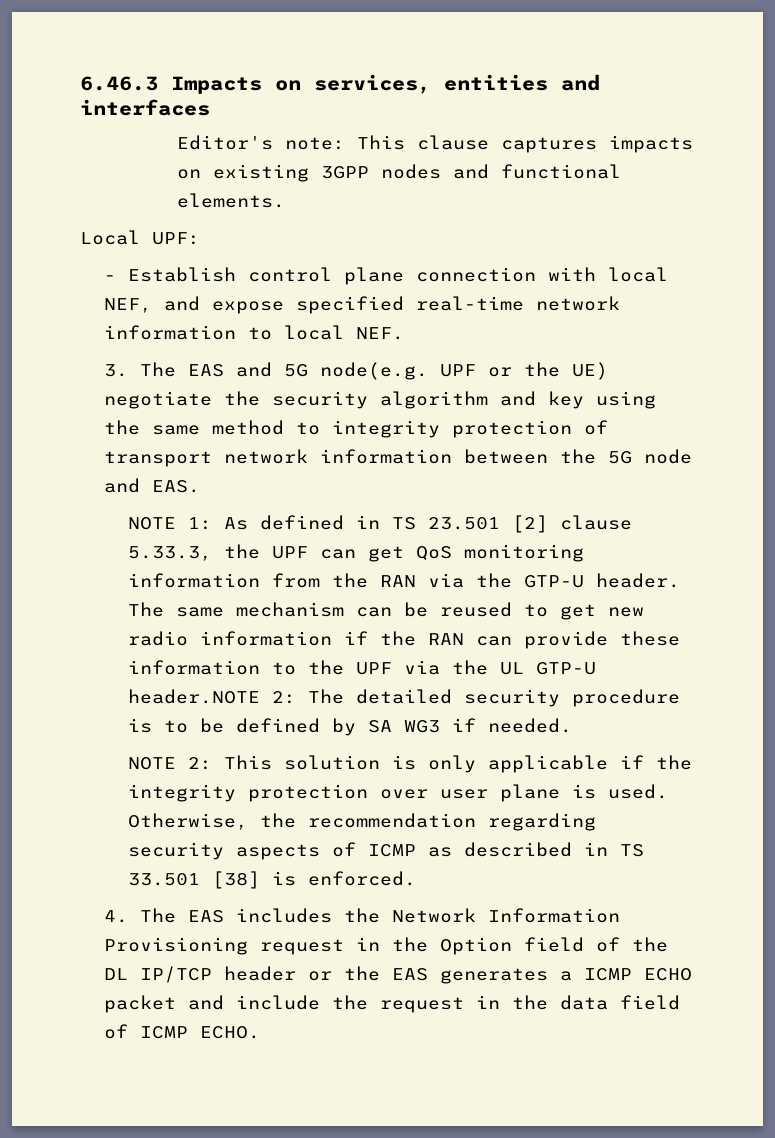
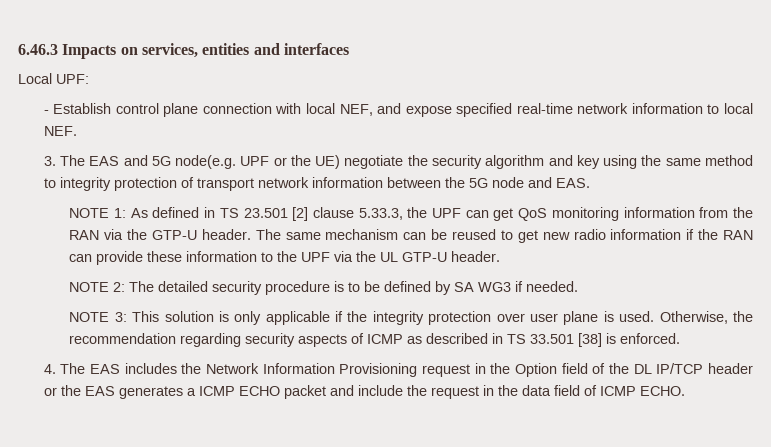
[176,135,693,153] [176,164,621,182] [176,193,285,208] // Editor's note: This clause captures impacts on existing 3GPP nodes and functional elements. -> (349, 49) none
[128,689,261,704] header.NOTE -> [451,251,501,262] [69,282,110,292] header. // NOTE
[188,757,213,770] 2: -> [114,312,127,322] 3:

